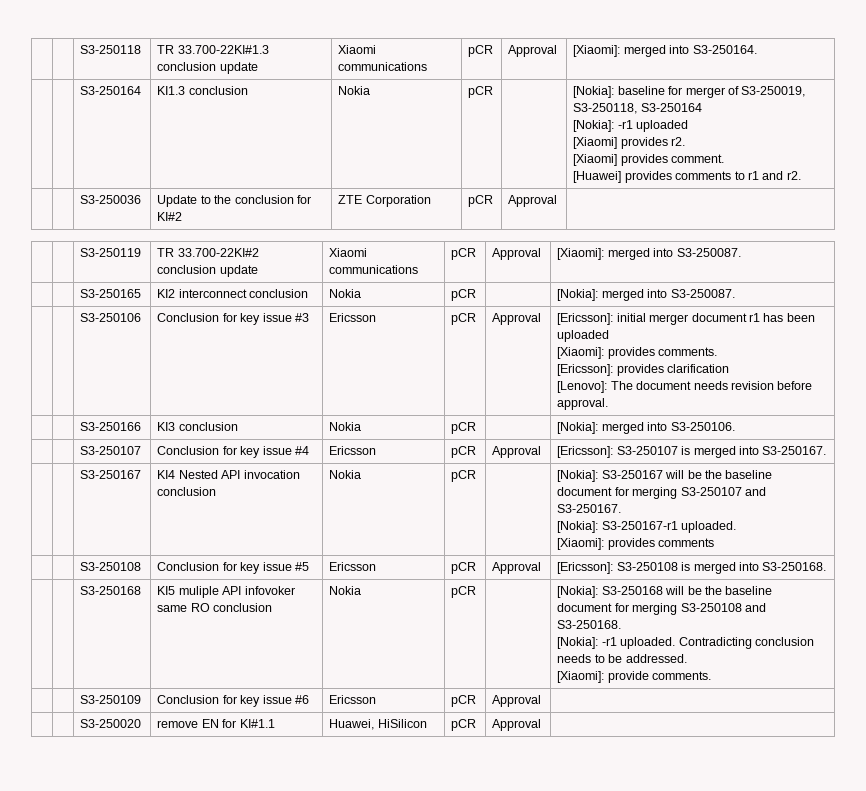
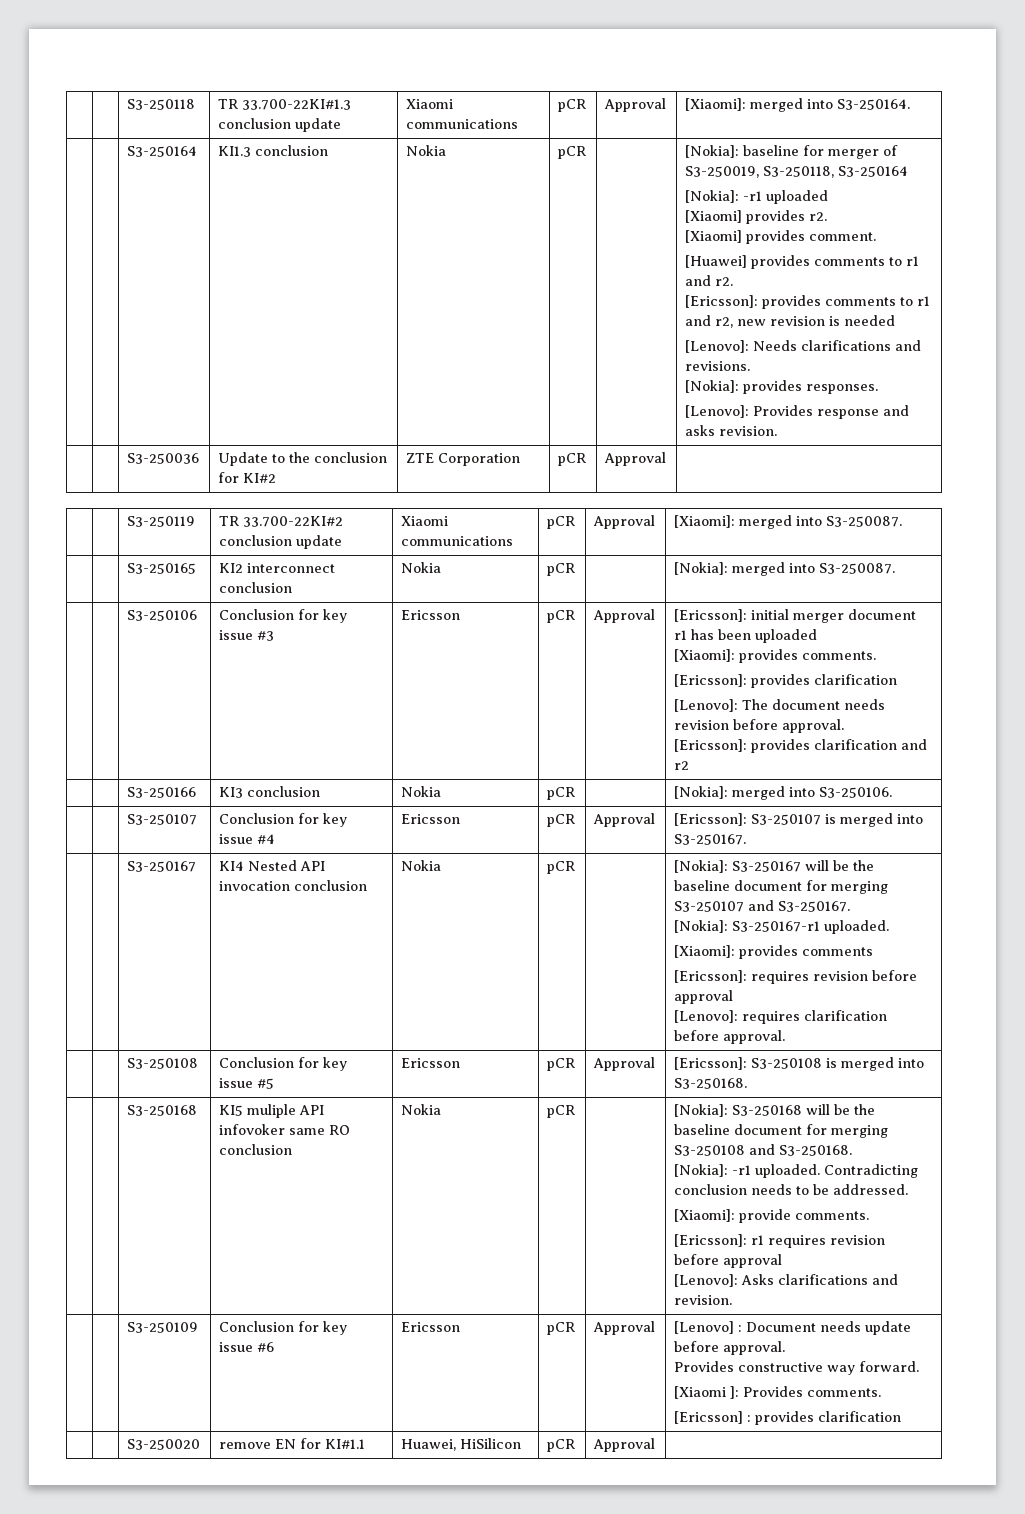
(801, 175) none -> [685,295,931,309] [685,315,896,328] [685,340,922,353] [685,361,751,371] [685,380,879,394] [685,405,910,419] [685,425,778,436] // [Ericsson]: provides comments to r1 and r2, new revision is needed // [Lenovo]: Needs clarifications and revisions. // [Nokia]: provides responses. // [Lenovo]: Provides response and asks revision.
(609, 404) none -> [674,739,928,753] [674,761,690,770] // [Ericsson]: provides clarification and r2
(715, 542) none -> [674,970,918,984] [674,990,734,1004] [674,1010,888,1024] [674,1030,786,1044] // [Ericsson]: requires revision before approval // [Lenovo]: requires clarification before approval.
(712, 675) none -> [674,1234,886,1248] [674,1254,783,1268] [674,1274,899,1287] [674,1295,733,1305] // [Ericsson]: r1 requires revision before approval // [Lenovo]: Asks clarifications and revision.
(542, 701) none -> [674,1321,912,1335] [674,1341,786,1355] [674,1361,920,1375] [674,1386,882,1399] [674,1411,902,1425] [Lenovo] : Document needs update before approval. // Provides constructive way forward. // [Xiaomi ]: Provides comments. // [Ericsson] : provides clarification

